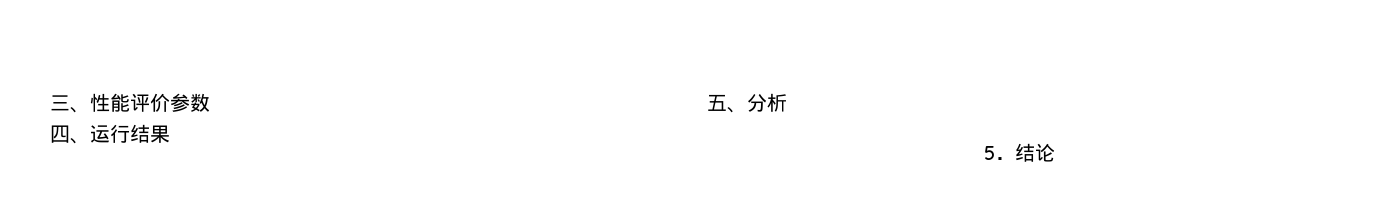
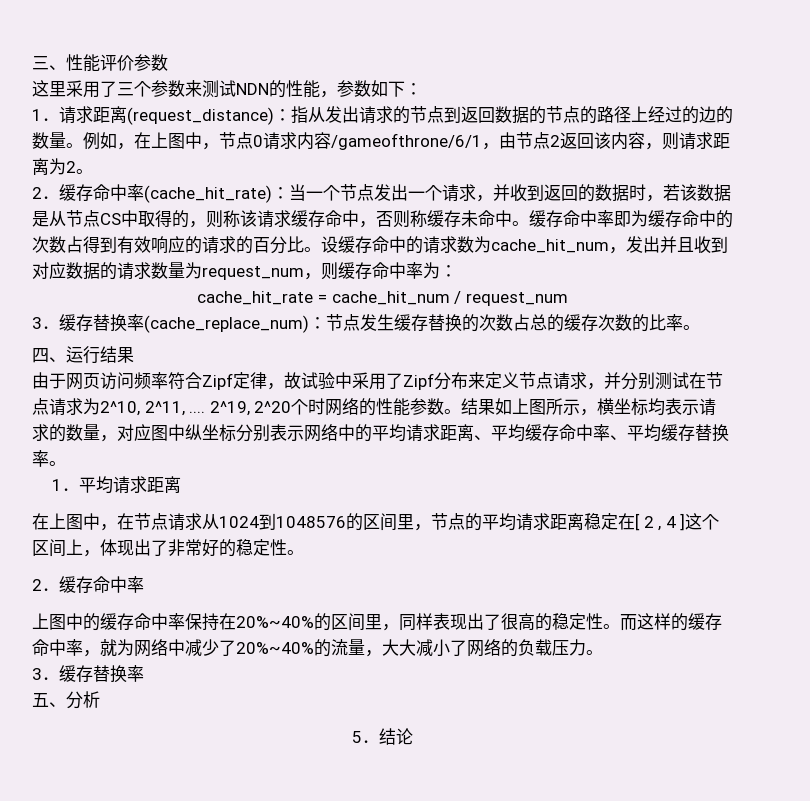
[50,124,170,144] 四、运行结果 -> [32,80,422,98] [32,106,733,125] [32,132,730,150] [32,158,93,175] [32,184,731,203] [32,210,733,228] [32,236,728,254] [32,262,457,280] [197,291,568,306] [32,314,700,333] [32,346,134,364] [32,372,723,390] [32,398,717,416] [32,424,729,442] [32,450,66,467] [52,476,182,494] [32,513,720,531] [32,539,304,557] [32,576,144,593] [32,613,722,631] [32,639,603,657] [32,665,144,683] 这里采用了三个参数来测试NDN的性能，参数如下： // 1．请求距离(request_distance)：指从发出请求的节点到返回数据的节点的路径上经过的边的数量。例如，在上图中，节点0请求内容/gameofthrone/6/1，由节点2返回该内容，则请求距离为2。 // 2．缓存命中率(cache_hit_rate)：当一个节点发出一个请求，并收到返回的数据时，若该数据是从节点CS中取得的，则称该请求缓存命中，否则称缓存未命中。缓存命中率即为缓存命中的次数占得到有效响应的请求的百分比。设缓存命中的请求数为cache_hit_num，发出并且收到对应数据的请求数量为request_num，则缓存命中率为： // cache_hit_rate = cache_hit_num / request_num // 3．缓存替换率(cache_replace_num)：节点发生缓存替换的次数占总的缓存次数的比率。 // 四、运行结果 // 由于网页访问频率符合Zipf定律，故试验中采用了Zipf分布来定义节点请求，并分别测试在节点请求为2^10, 2^11, .... 2^19, 2^20个时网络的性能参数。结果如上图所示，横坐标均表示请求的数量，对应图中纵坐标分别表示网络中的平均请求距离、平均缓存命中率、平均缓存替换率。 // 1．平均请求距离 // 在上图中，在节点请求从1024到1048576的区间里，节点的平均请求距离稳定在[ 2 , 4 ]这个区间上，体现出了非常好的稳定性。 // 2．缓存命中率 // 上图中的缓存命中率保持在20%~40%的区间里，同样表现出了很高的稳定性。而这样的缓存命中率，就为网络中减少了20%~40%的流量，大大减小了网络的负载压力。 // 3．缓存替换率

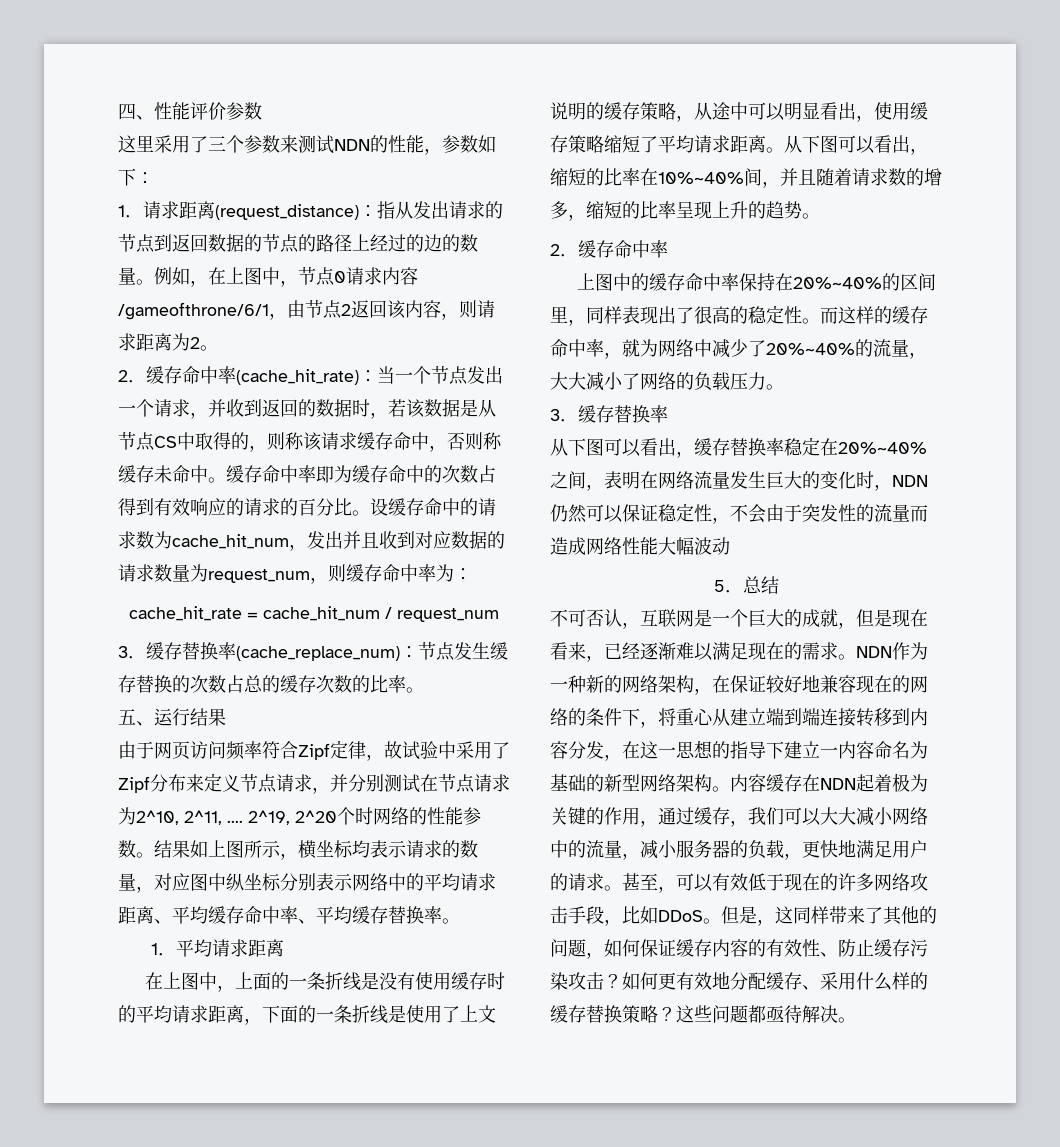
[32,56,49,70] 三 -> [118,103,136,120] 四
[32,348,49,363] 四 -> [118,709,136,725] 五
[117,513,720,531] [32,539,287,557] 在节点请求从1024到1048576的区间里，节点的平均请求距离稳定在[ 2 , 4 ]这个区间上，体现出了非常好的稳定性 -> [234,972,505,991] [118,1005,496,1025] [550,102,928,122] [550,135,928,155] [550,168,942,188] [550,201,802,221] 上面的一条折线是没有使用缓存时的平均请求距离，下面的一条折线是使用了上文说明的缓存策略，从途中可以明显看出，使用缓存策略缩短了平均请求距离。从下图可以看出，缩短的比率在10%~40%间，并且随着请求数的增多，缩短的比率呈现上升的趋势
[32,691,100,709] 五、分析 -> [550,437,927,458] [550,471,928,491] [550,503,928,524] [550,537,730,555] 从下图可以看出，缓存替换率稳定在20%~40%之间，表明在网络流量发生巨大的变化时，NDN仍然可以保证稳定性，不会由于突发性的流量而造成网络性能大幅波动
[379,728,413,745] 结论 -> [742,576,779,594] [550,609,928,629] [550,642,928,662] [550,675,928,695] [550,708,928,728] [550,740,928,761] [550,773,928,792] [550,807,928,827] [550,840,928,860] [550,873,928,893] [550,906,937,926] [550,939,928,959] [550,972,928,991] [550,1005,856,1023] 总结 // 不可否认，互联网是一个巨大的成就，但是现在看来，已经逐渐难以满足现在的需求。NDN作为一种新的网络架构，在保证较好地兼容现在的网络的条件下，将重心从建立端到端连接转移到内容分发，在这一思想的指导下建立一内容命名为基础的新型网络架构。内容缓存在NDN起着极为关键的作用，通过缓存，我们可以大大减小网络中的流量，减小服务器的负载，更快地满足用户的请求。甚至，可以有效低于现在的许多网络攻击手段，比如DDoS。但是，这同样带来了其他的问题，如何保证缓存内容的有效性、防止缓存污染攻击？如何更有效地分配缓存、采用什么样的缓存替换策略？这些问题都亟待解决。

